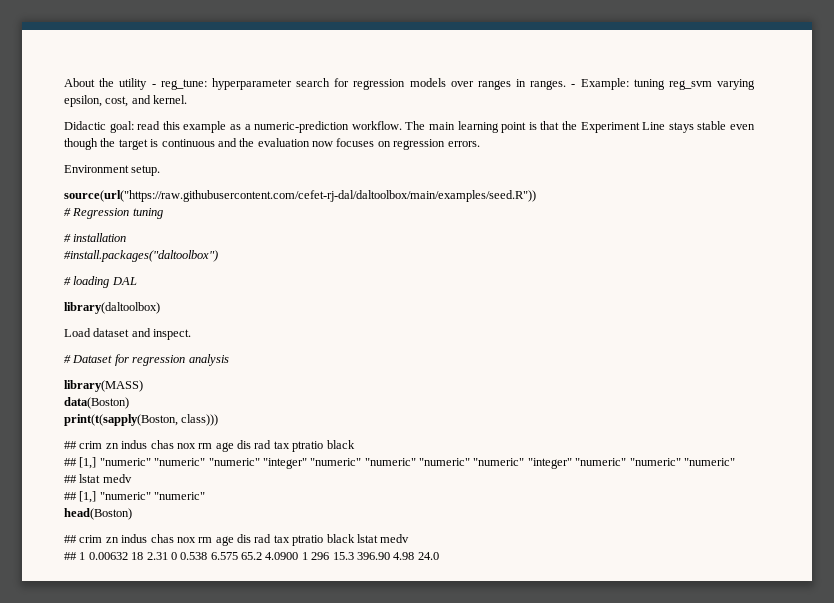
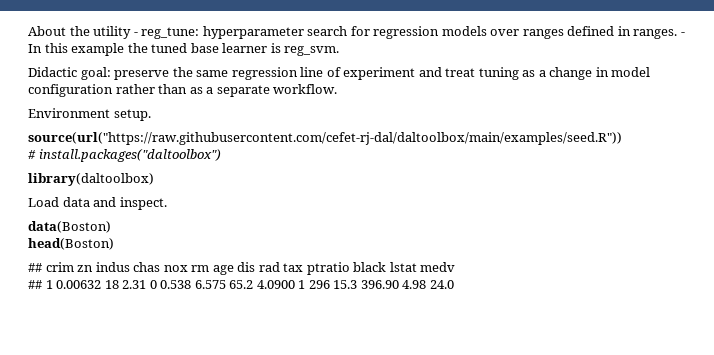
(511, 85) none -> [567,26,615,36] defined
[580,78,755,90] [64,95,188,107] [64,121,756,133] [64,138,480,150] [64,165,161,176] [64,190,536,202] [64,208,163,219] [64,233,127,242] [64,250,218,262] [64,276,137,288] Example: tuning reg_svm varying epsilon, cost, and kernel. // Didactic goal: read this example as a numeric-prediction workflow. The main learning point is that the Experiment Line stays stable even though the target is continuous and the evaluation now focuses on regression errors. // Environment setup. // source(url("https://raw.githubusercontent.com/cefet-rj-dal/daltoolbox/main/examples/seed.R")) // # Regression tuning // # installation // #install.packages("daltoolbox") // # loading DAL -> [28,43,340,56] [28,67,651,80] [28,84,338,97] [28,108,151,121] [28,132,622,145] [28,149,221,162] In this example the tuned base learner is reg_svm. // Didactic goal: preserve the same regression line of experiment and treat tuning as a change in model configuration rather than as a separate workflow. // Environment setup. // source(url("https://raw.githubusercontent.com/cefet-rj-dal/daltoolbox/main/examples/seed.R")) // # install.packages("daltoolbox")
[93,328,130,337] dataset -> [62,197,90,207] data
[64,354,229,366] [64,380,143,392] [64,397,129,409] [64,414,219,426] [64,440,355,452] [64,457,735,469] [64,474,132,483] [64,491,206,503] # Dataset for regression analysis // library(MASS) // data(Boston) // print(t(sapply(Boston, class))) // ## crim zn indus chas nox rm age dis rad tax ptratio black // ## [1,] "numeric" "numeric" "numeric" "integer" "numeric" "numeric" "numeric" "numeric" "integer" "numeric" "numeric" "numeric" // ## lstat medv // ## [1,] "numeric" "numeric" -> [28,221,111,233] data(Boston)

